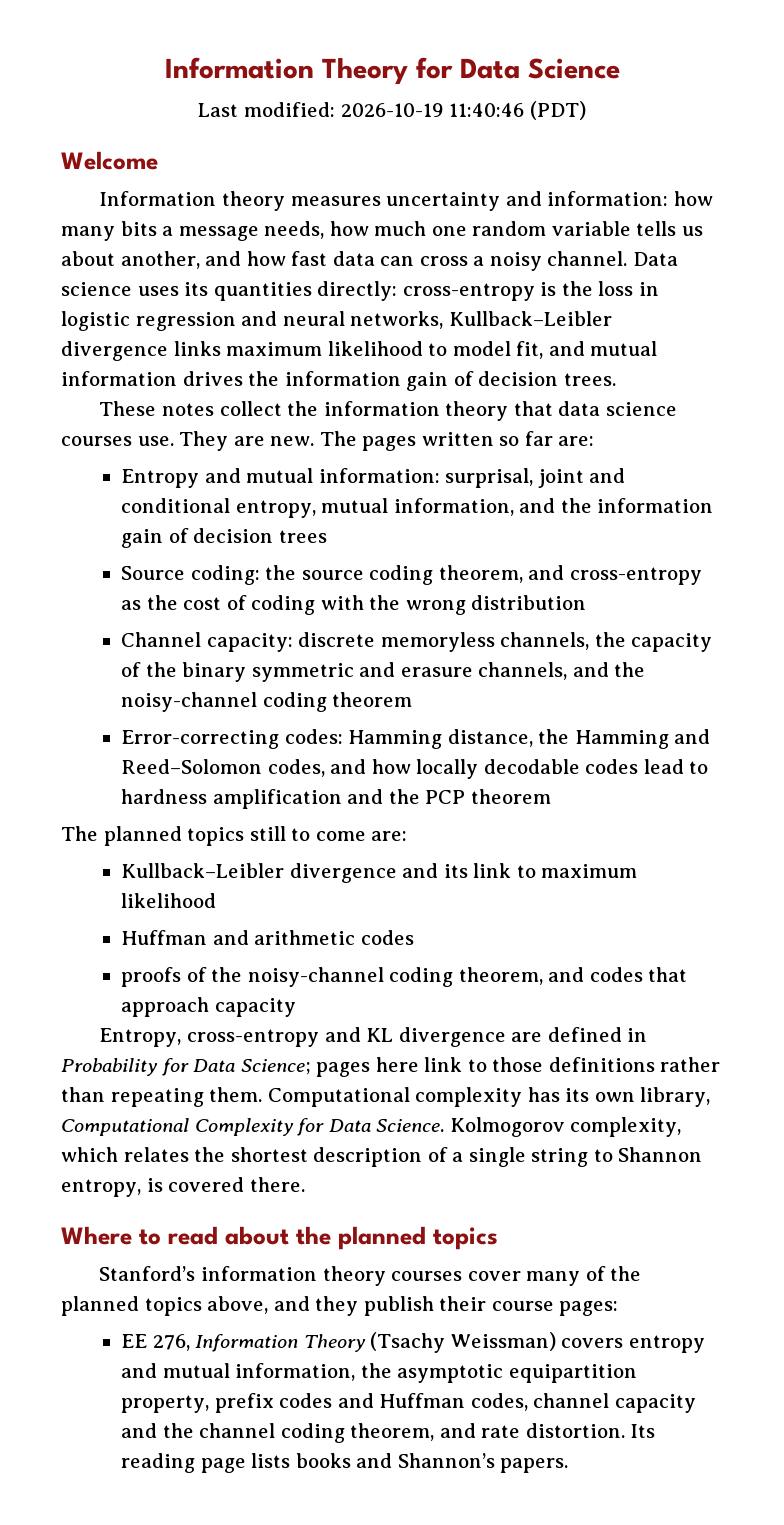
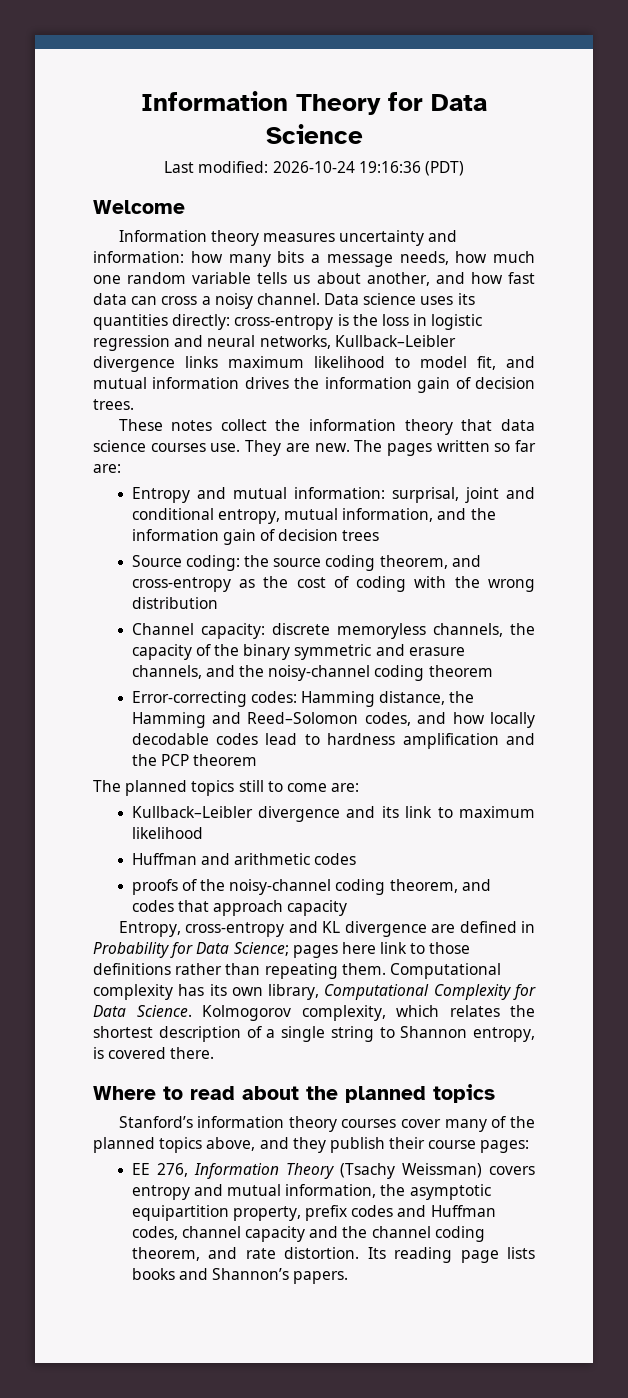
[340,103,525,117] 2026-10-19 11:40:46 -> [272,161,421,173] 2026-10-24 19:16:36

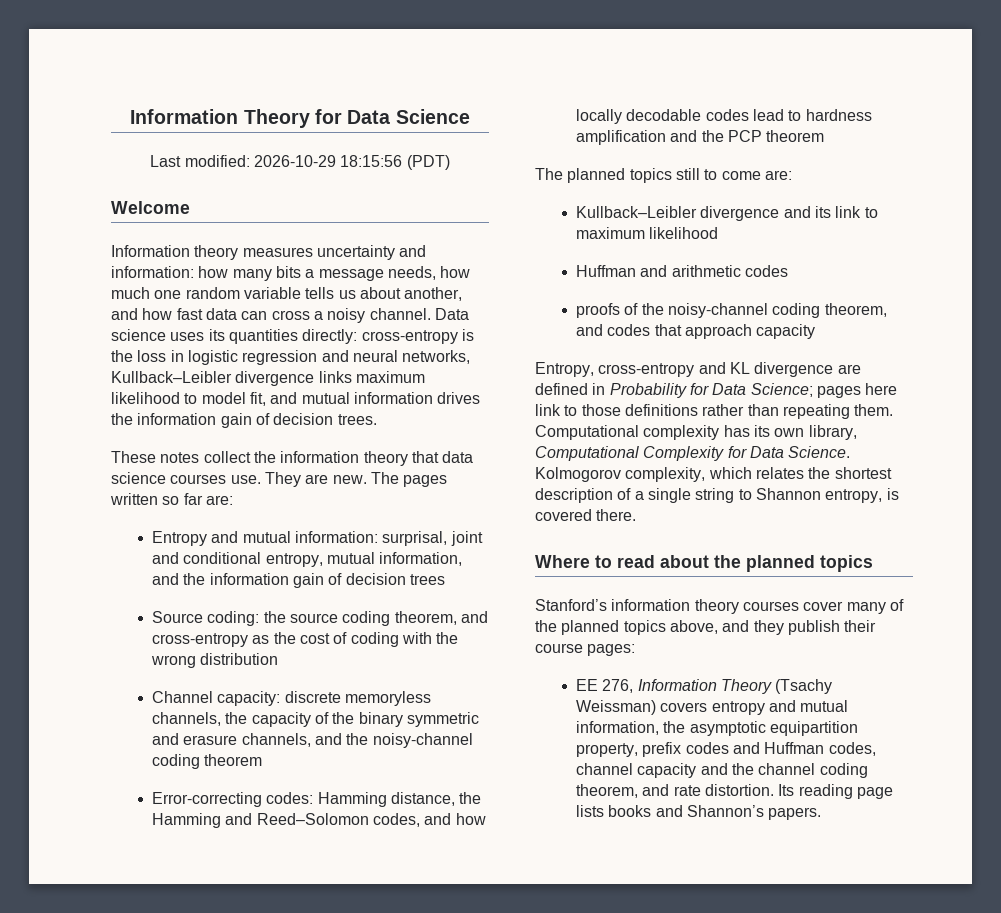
[272,161,421,173] 2026-10-24 19:16:36 -> [254,155,403,167] 2026-10-29 18:15:56

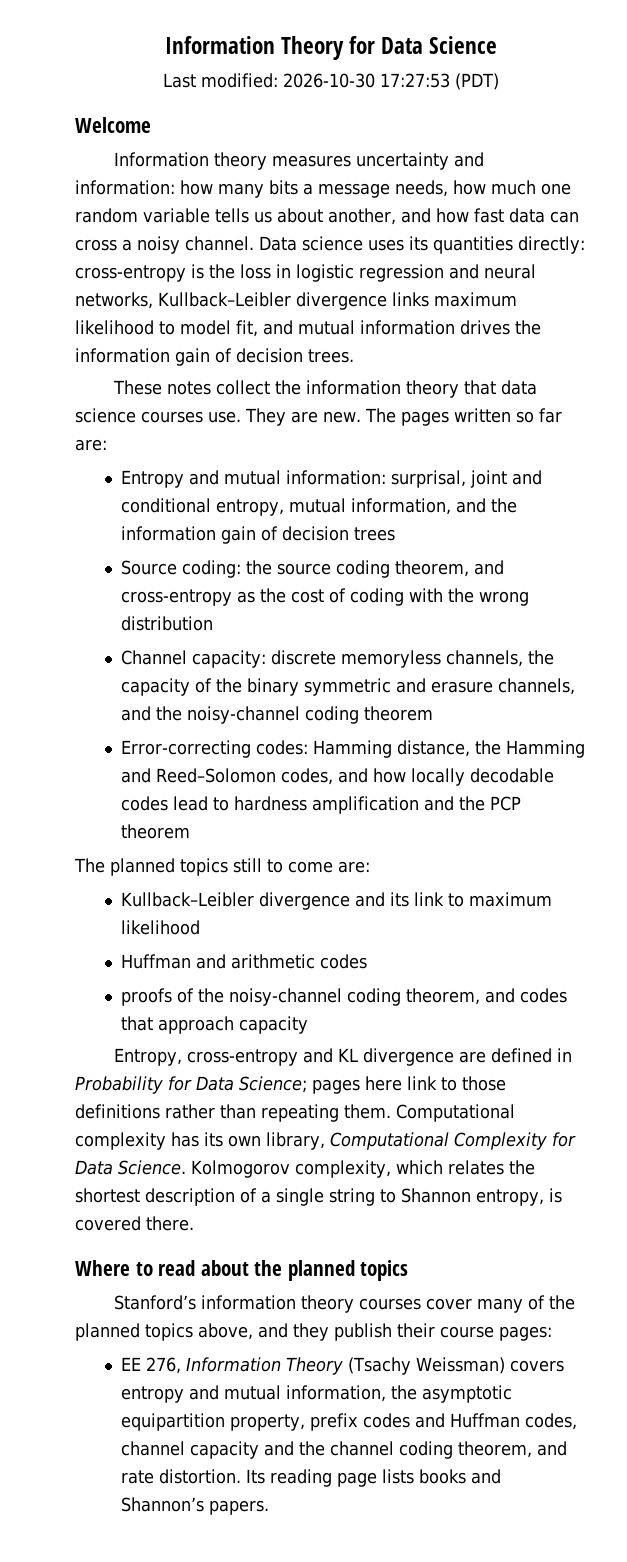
[254,155,403,167] 2026-10-29 18:15:56 -> [283,73,450,88] 2026-10-30 17:27:53

